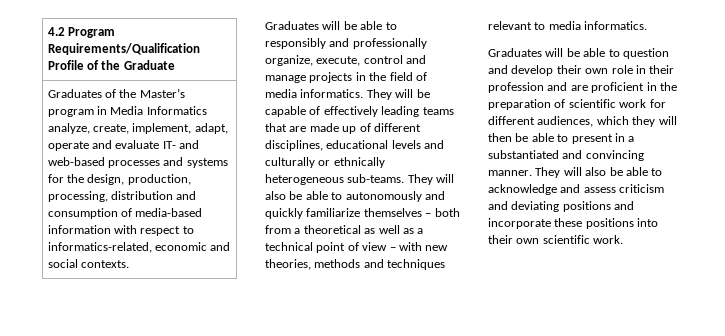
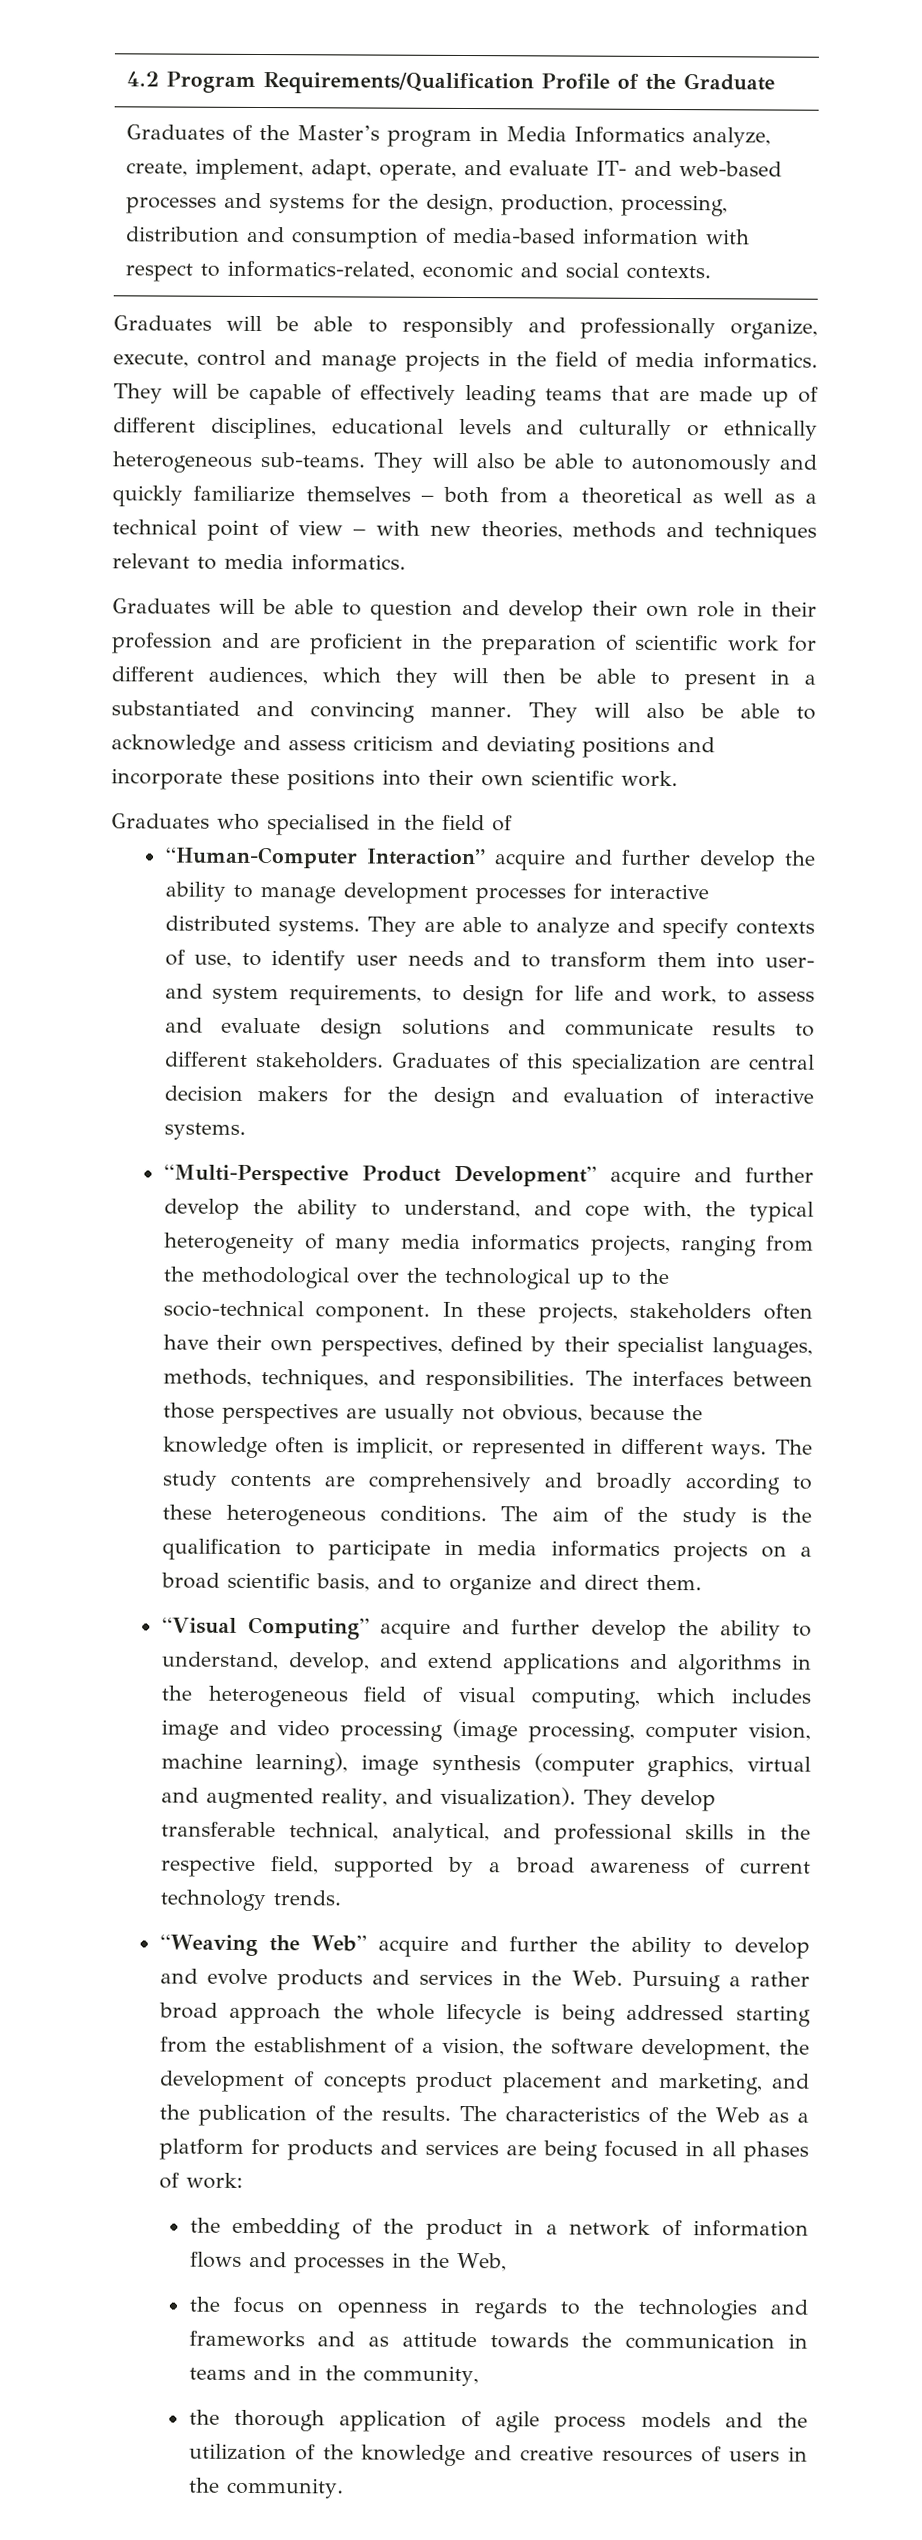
[47,141,89,151] operate -> [378,162,457,181] operate,
(624, 239) none -> [111,813,513,836] [164,846,816,872] [164,881,709,905] [164,915,816,940] [164,949,816,971] [164,983,815,1007] [164,1017,815,1040] [163,1051,816,1076] [163,1085,815,1109] [163,1122,246,1140] [163,1164,814,1189] [163,1198,815,1223] [163,1232,815,1257] [162,1266,670,1290] [162,1300,813,1324] [162,1334,813,1359] [162,1368,813,1392] [162,1402,703,1425] [162,1436,814,1460] [161,1470,813,1495] [161,1504,813,1528] [161,1538,813,1563] [160,1572,702,1596] [161,1616,813,1642] [161,1651,813,1676] [160,1685,811,1709] [160,1718,811,1744] [160,1752,811,1778] [160,1786,716,1812] [160,1821,811,1846] [160,1855,812,1878] [159,1889,341,1912] [159,1934,810,1959] [159,1968,811,1993] [158,2002,811,2027] [159,2036,811,2061] [158,2070,810,2095] [158,2104,810,2127] [158,2138,810,2163] [158,2172,243,2189] [189,2217,809,2241] [189,2251,507,2274] [188,2296,808,2321] [188,2330,808,2350] [188,2364,479,2387] [188,2409,808,2433] [188,2443,808,2467] [188,2477,344,2499] // Graduates who specialised in the field of // “Human-Computer Interaction” acquire and further develop the ability to manage development processes for interactive distributed systems. They are able to analyze and specify contexts of use, to identify user needs and to transform them into user- and system requirements, to design for life and work, to assess and evaluate design solutions and communicate results to different stakeholders. Graduates of this specialization are central decision makers for the design and evaluation of interactive systems. // “Multi-Perspective Product Development” acquire and further develop the ability to understand, and cope with, the typical heterogeneity of many media informatics projects, ranging from the methodological over the technological up to the socio-technical component. In these projects, stakeholders often have their own perspectives, defined by their specialist languages, methods, techniques, and responsibilities. The interfaces between those perspectives are usually not obvious, because the knowledge often is implicit, or represented in different ways. The study contents are comprehensively and broadly according to these heterogeneous conditions. The aim of the study is the qualification to participate in media informatics projects on a broad scientific basis, and to organize and direct them. // “Visual Computing” acquire and further develop the ability to understand, develop, and extend applications and algorithms in the heterogeneous field of visual computing, which includes image and video processing (image processing, computer vision, machine learning), image synthesis (computer graphics, virtual and augmented reality, and visualization). They develop transferable technical, analytical, and professional skills in the respective field, supported by a broad awareness of current technology trends. // “Weaving the Web” acquire and further the ability to develop and evolve products and services in the Web. Pursuing a rather broad approach the whole lifecycle is being addressed starting from the establishment of a vision, the software development, the development of concepts product placement and marketing, and the publication of the results. The characteristics of the Web as a platform for products and services are being focused in all phases of work: // the embedding of the product in a network of information flows and processes in the Web, // the focus on openness in regards to the technologies and frameworks and as attitude towards the communication in teams and in the community, // the thorough application of agile process models and the utilization of the knowledge and creative resources of users in the community.

